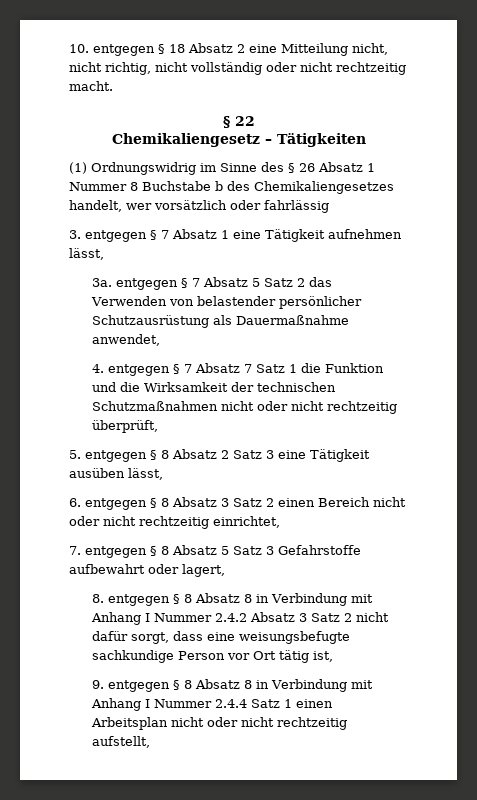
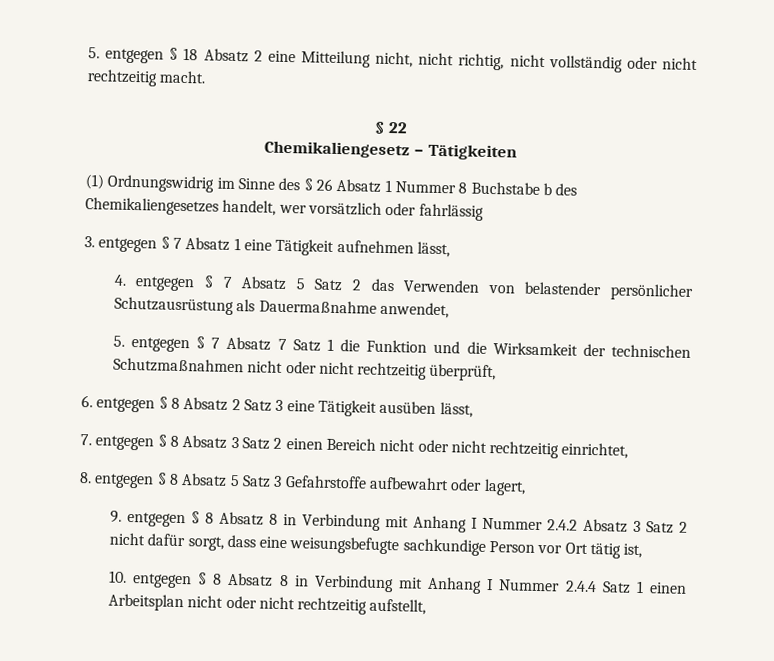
[69,44,89,53] 10. -> [88,47,100,59] 5.
[91,278,112,287] 3a. -> [113,274,127,286] 4.
[91,364,104,373] 4. -> [112,335,125,347] 5.
[69,450,81,459] 5. -> [81,395,93,408] 6.
[69,498,81,507] 6. -> [80,434,92,446] 7.
[69,546,81,555] 7. -> [79,472,92,484] 8.
[91,594,104,603] 8. -> [109,510,122,523] 9.
[91,680,104,689] 9. -> [108,570,127,583] 10.

